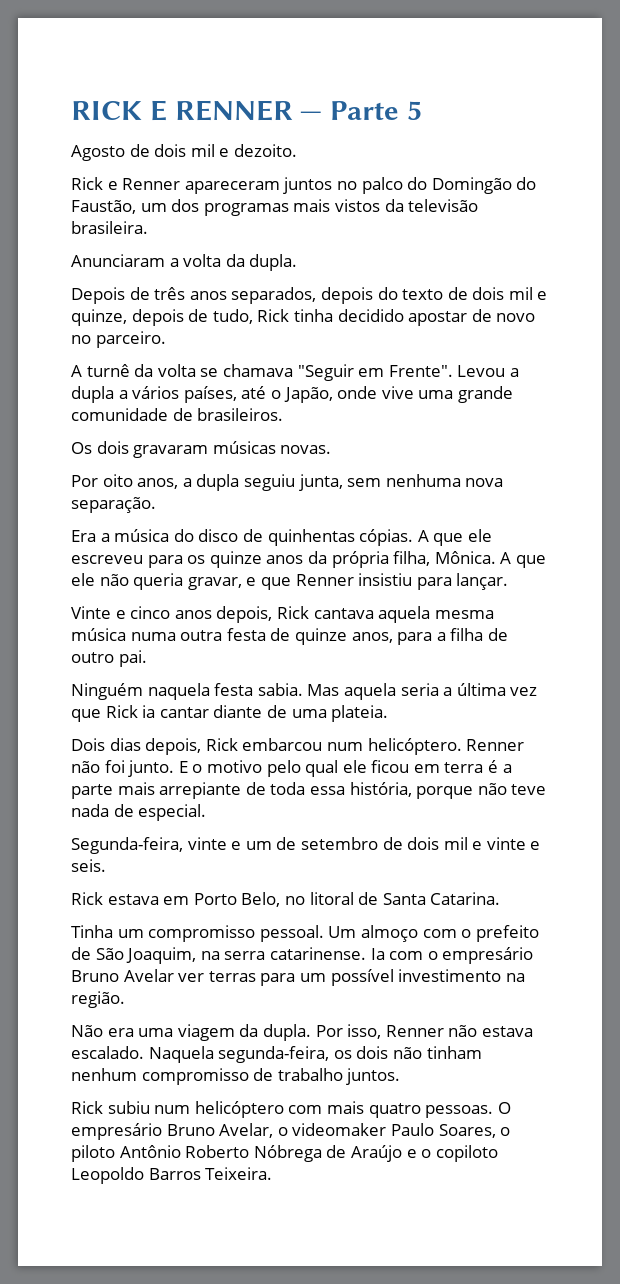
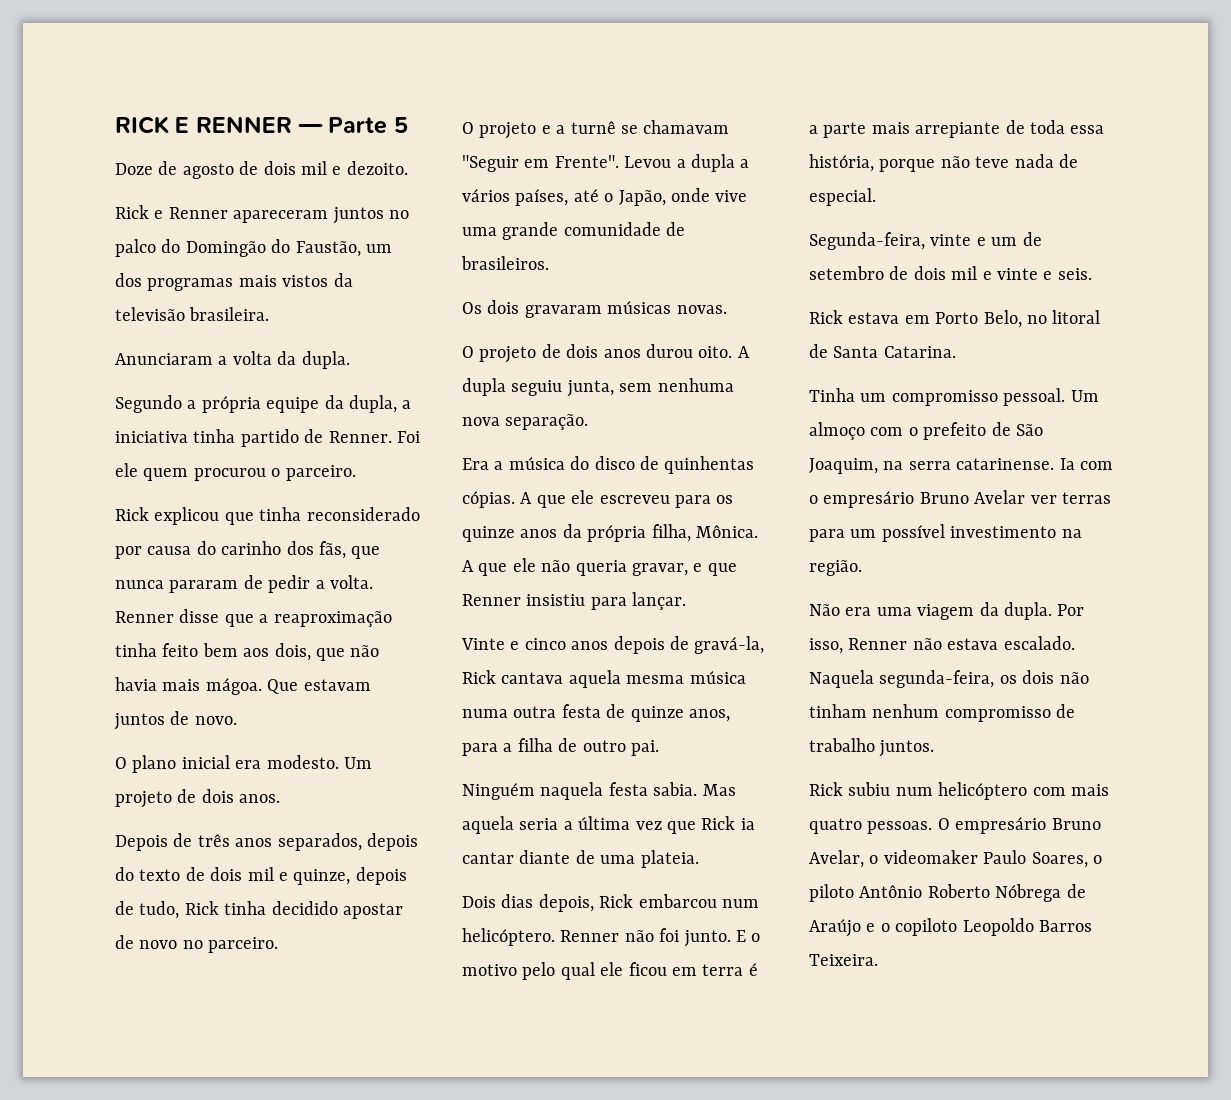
[71,145,125,161] Agosto -> [115,161,234,179] Doze de agosto
(298, 262) none -> [115,395,412,413] [115,429,420,447] [115,463,356,481] [115,507,420,525] [115,541,381,559] [115,575,373,593] [115,609,392,627] [115,643,380,661] [115,677,371,695] [114,711,237,730] [115,755,372,773] [115,789,281,808] // Segundo a própria equipe da dupla, a iniciativa tinha partido de Renner. Foi ele quem procurou o parceiro. // Rick explicou que tinha reconsiderado por causa do carinho dos fãs, que nunca pararam de pedir a volta. Renner disse que a reaproximação tinha feito bem aos dois, que não havia mais mágoa. Que estavam juntos de novo. // O plano inicial era modesto. Um projeto de dois anos.
[71,364,293,377] A turnê da volta se chamava -> [462,120,730,139] O projeto e a turnê se chamavam
[71,474,192,489] Por oito anos, a -> [462,344,750,363] O projeto de dois anos durou oito. A
[216,606,273,623] depois, -> [613,636,765,654] depois de gravá-la,

